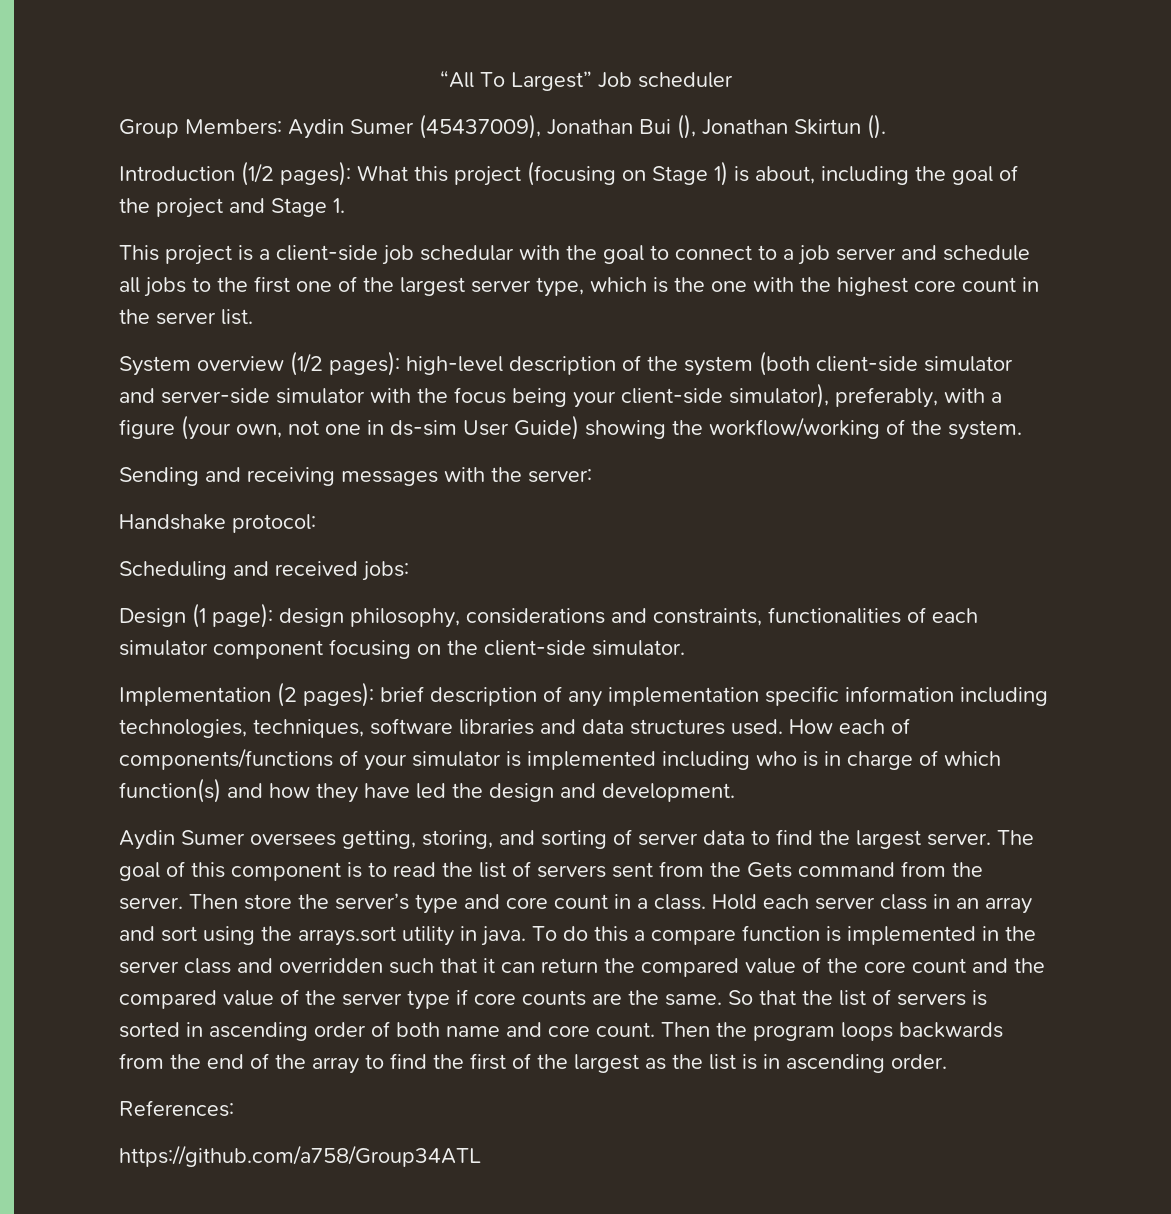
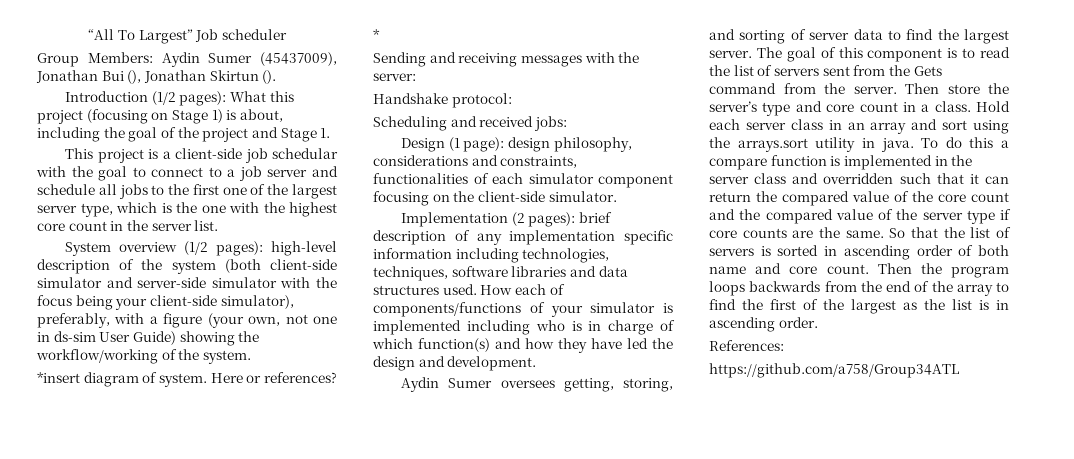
(1022, 430) none -> [37,372,337,387] [373,29,380,40] // *insert diagram of system. Here or references? *

